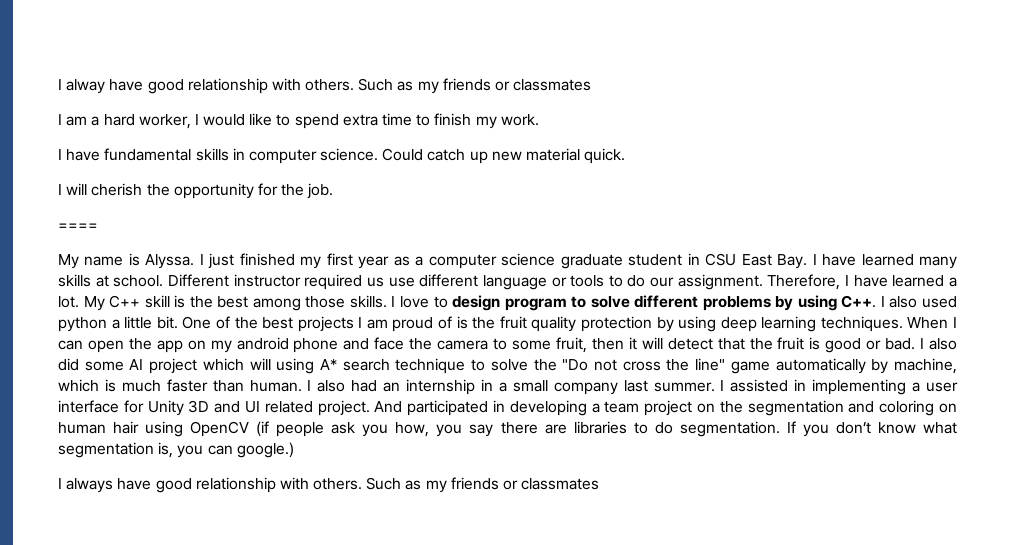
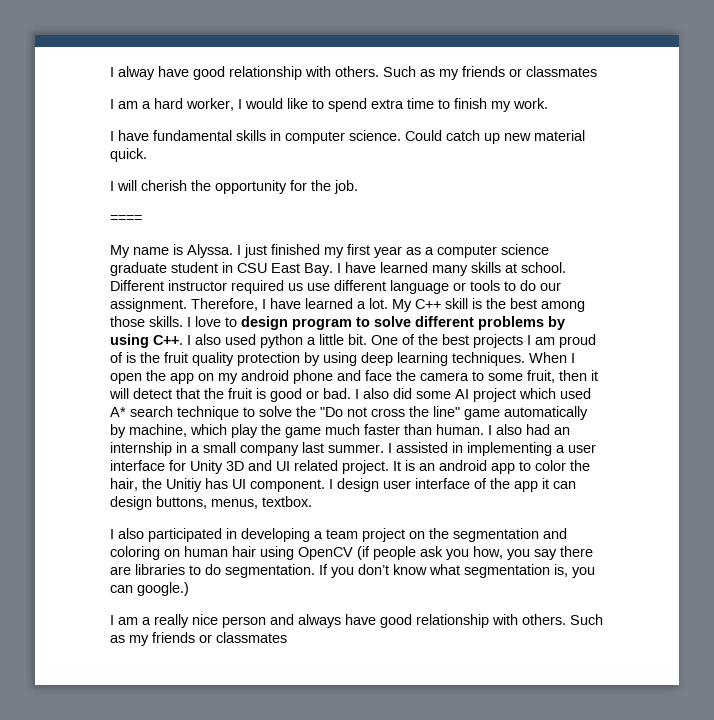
[58,340,83,350] can -> (575, 358) none
[249,358,315,374] will using -> [560,388,591,399] used
[104,379,116,392] is -> [231,424,321,438] play the game
[374,401,403,413] And -> [393,460,590,474] [110,478,576,492] [110,496,312,510] [110,528,144,539] It is an android app to color the hair, the Unitiy has UI component. I design user interface of the app it can design buttons, menus, textbox. // I also
(62, 483) none -> [118,614,294,628] am a really nice person and

